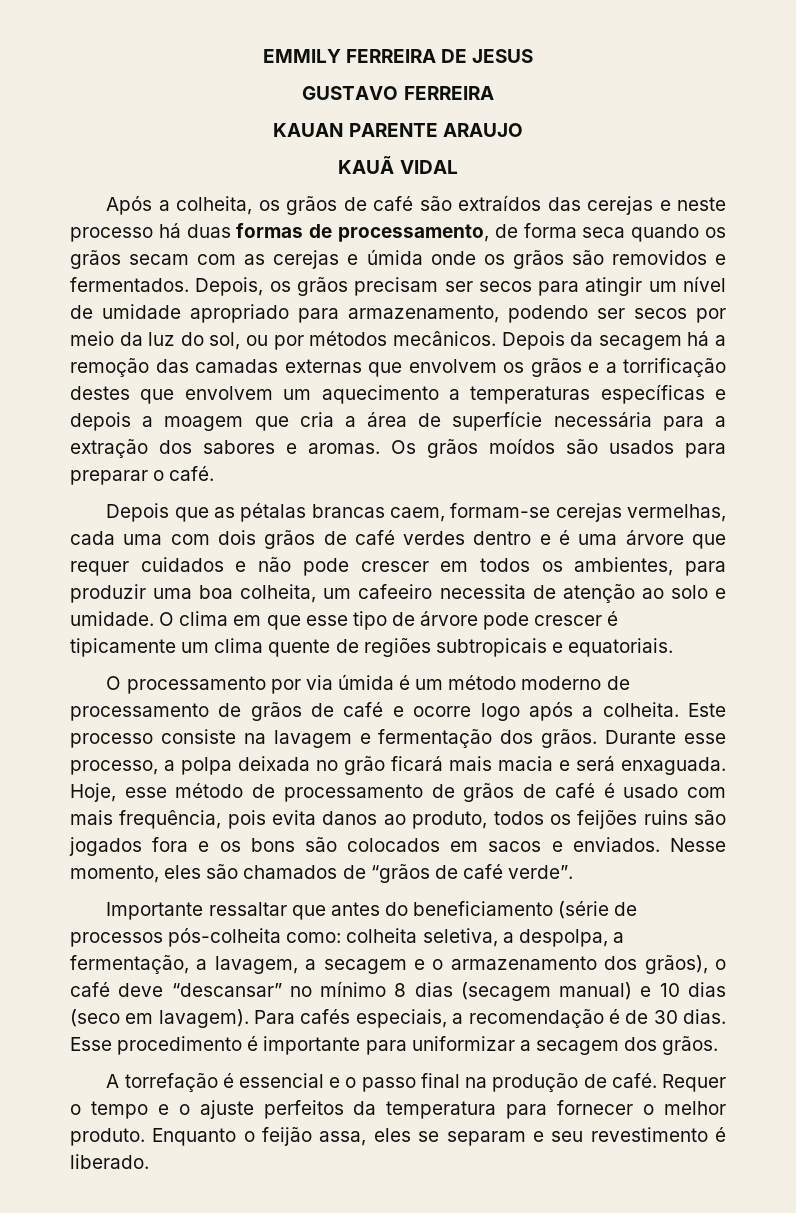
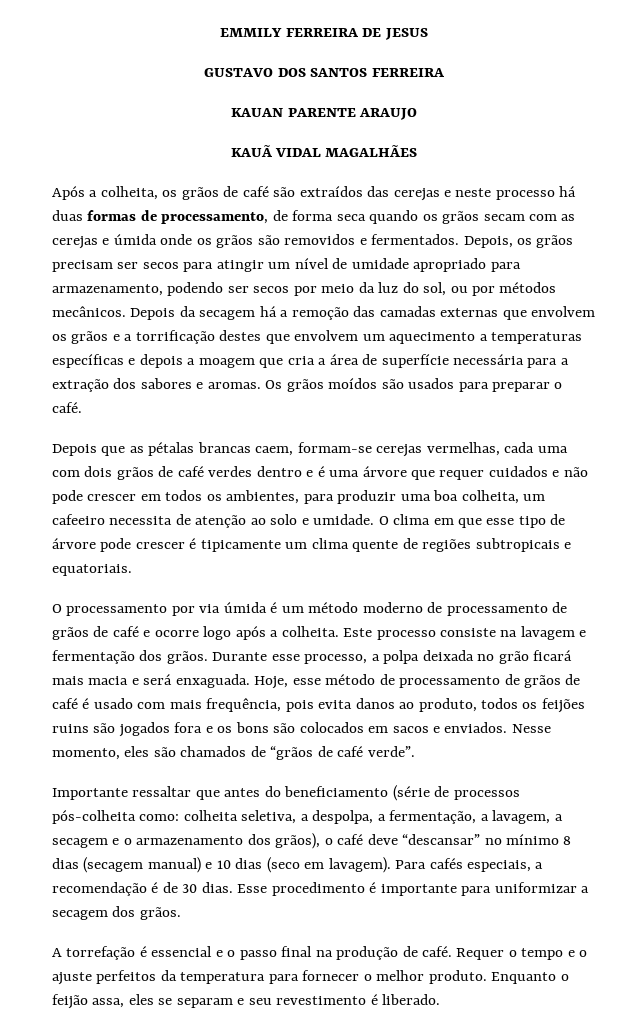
(399, 93) none -> [277,68,368,77] DOS SANTOS
(458, 167) none -> [325,145,418,157] MAGALHÃES

